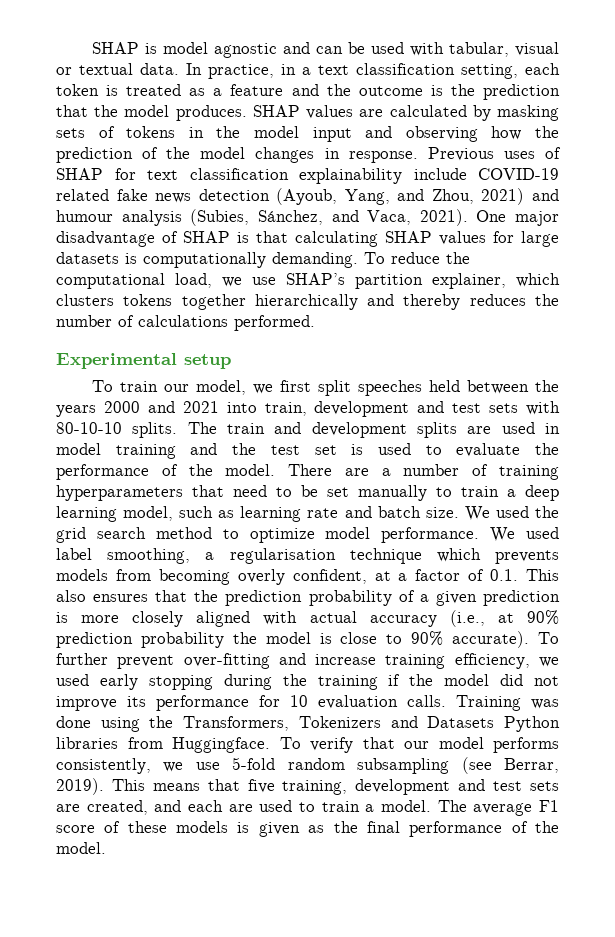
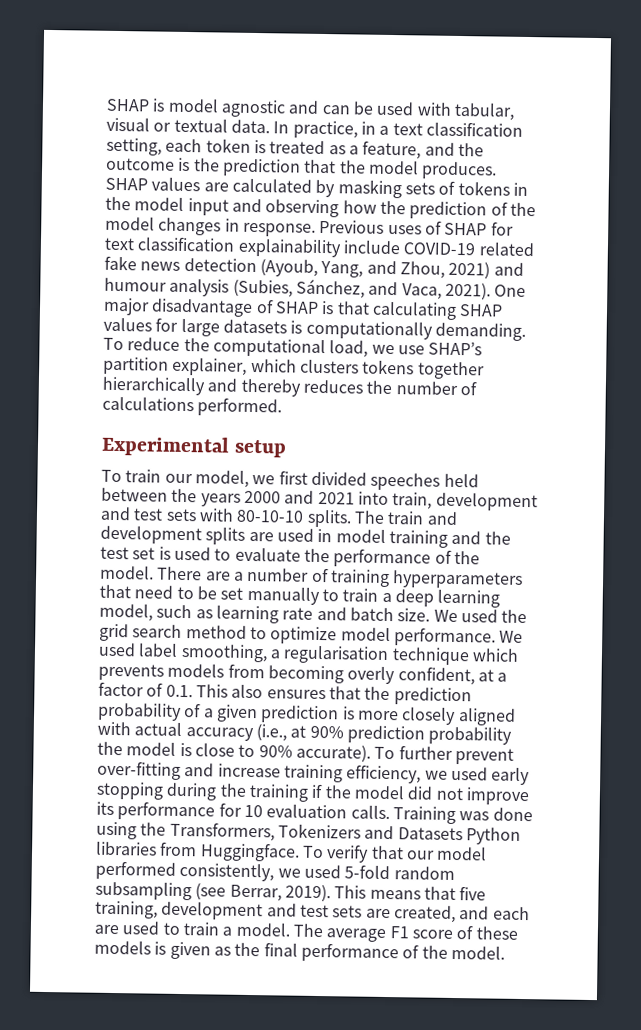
[230,84,284,96] feature -> [362,140,422,160] feature,
[317,380,351,396] split -> [310,471,367,486] divided
[493,737,559,753] performs -> [95,860,176,880] performed
[195,762,220,770] use -> [303,864,341,879] used

